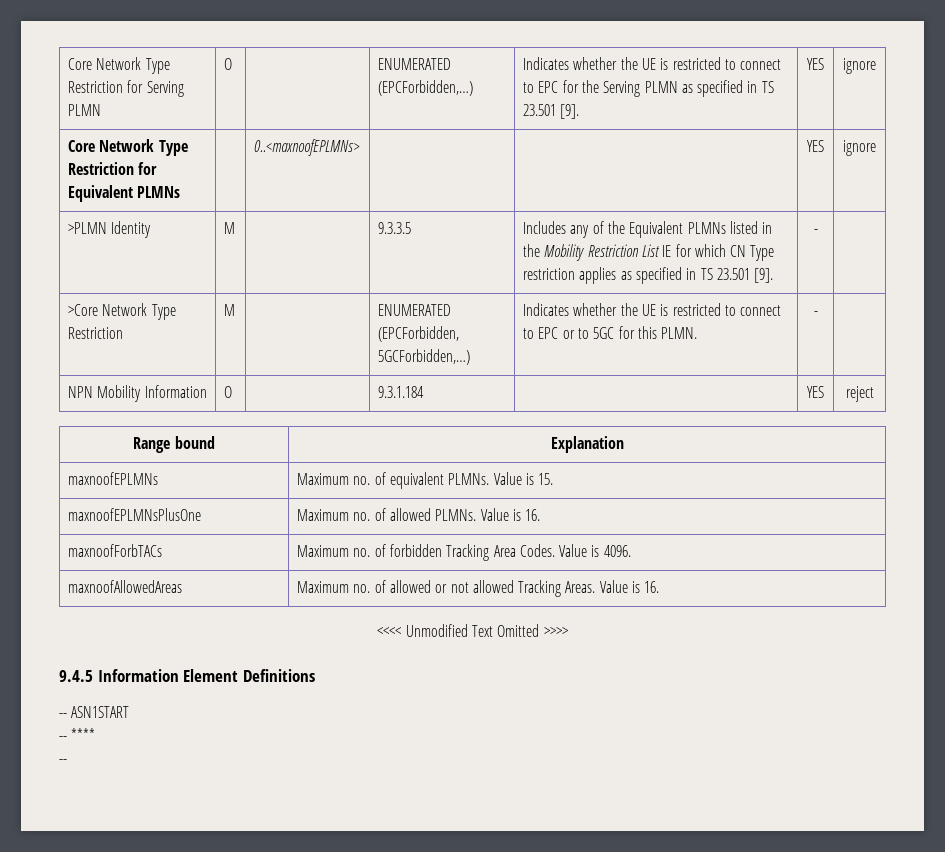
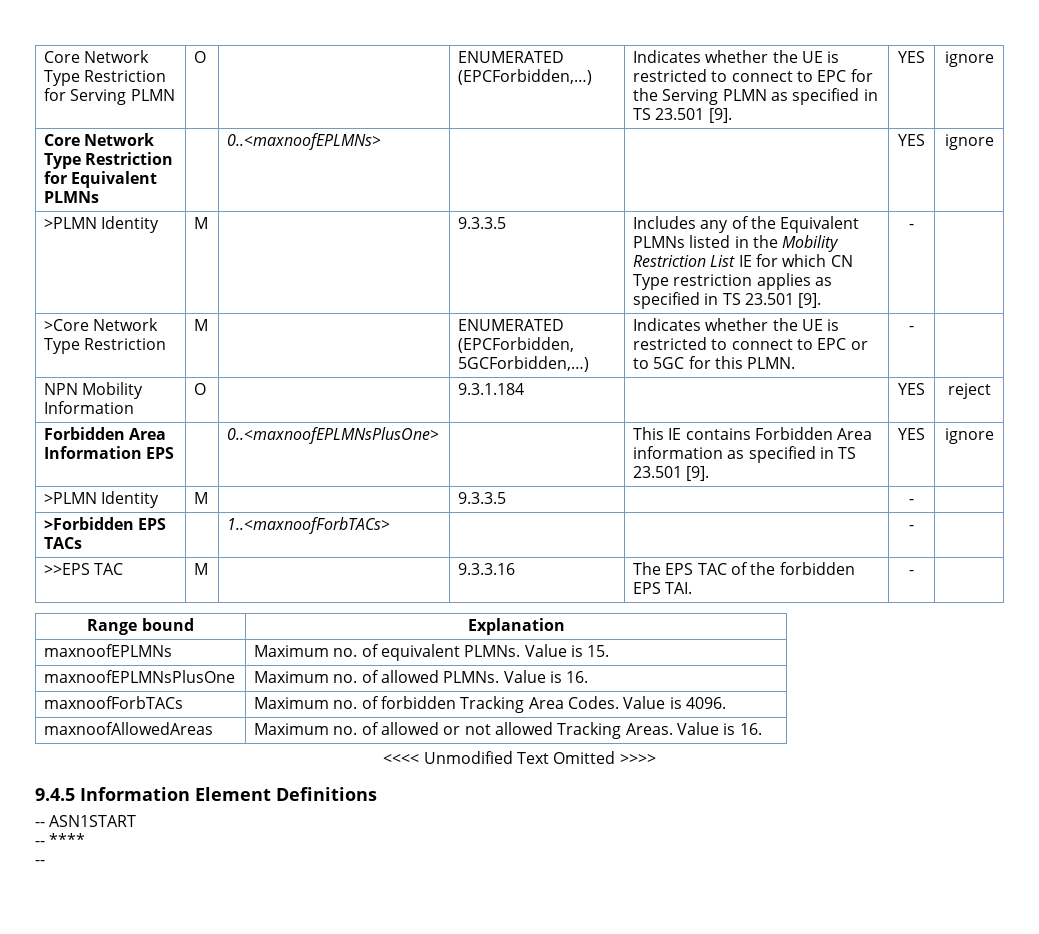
(874, 394) none -> [44,427,167,440] [44,446,175,459] [227,427,440,444] [633,427,873,440] [633,446,857,463] [633,466,710,481] [898,428,925,440] [944,428,994,444] [44,491,160,508] [194,492,209,504] [458,492,507,504] [909,499,914,504] [44,517,167,530] [44,537,83,549] [227,517,391,534] [909,525,914,530] [44,563,124,575] [194,563,209,575] [458,563,516,575] [633,562,855,575] [633,582,693,594] [909,570,914,575] // Forbidden Area Information EPS | | 0..<maxnoofEPLMNsPlusOne> | | This IE contains Forbidden Area information as specified in TS 23.501 [9]. | YES | ignore // >PLMN Identity | M | | 9.3.3.5 | | - | // >Forbidden EPS TACs | | 1..<maxnoofForbTACs> | | | - | // >>EPS TAC | M | | 9.3.3.16 | The EPS TAC of the forbidden EPS TAI. | - |

